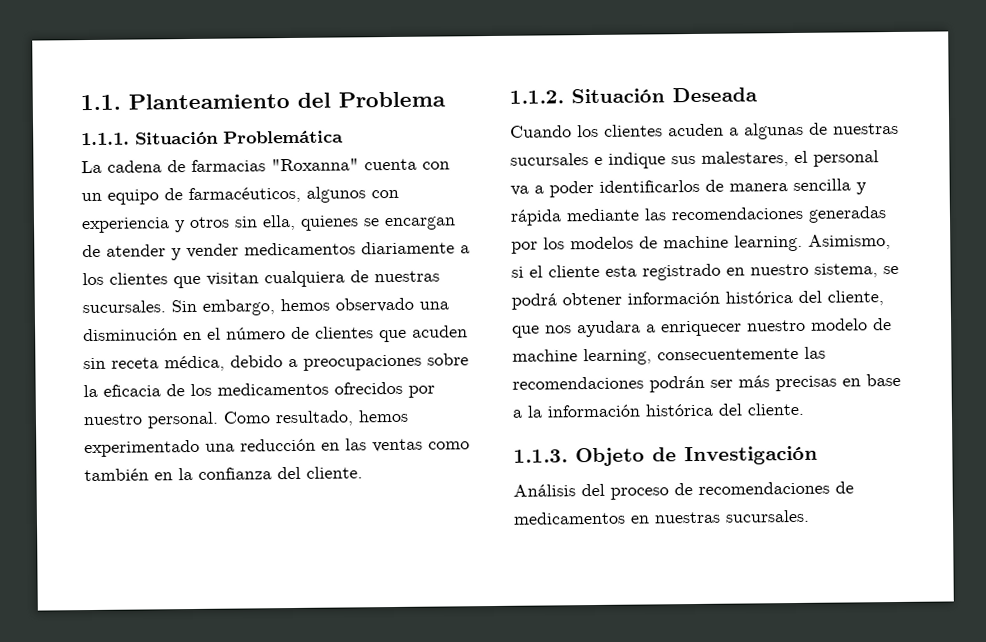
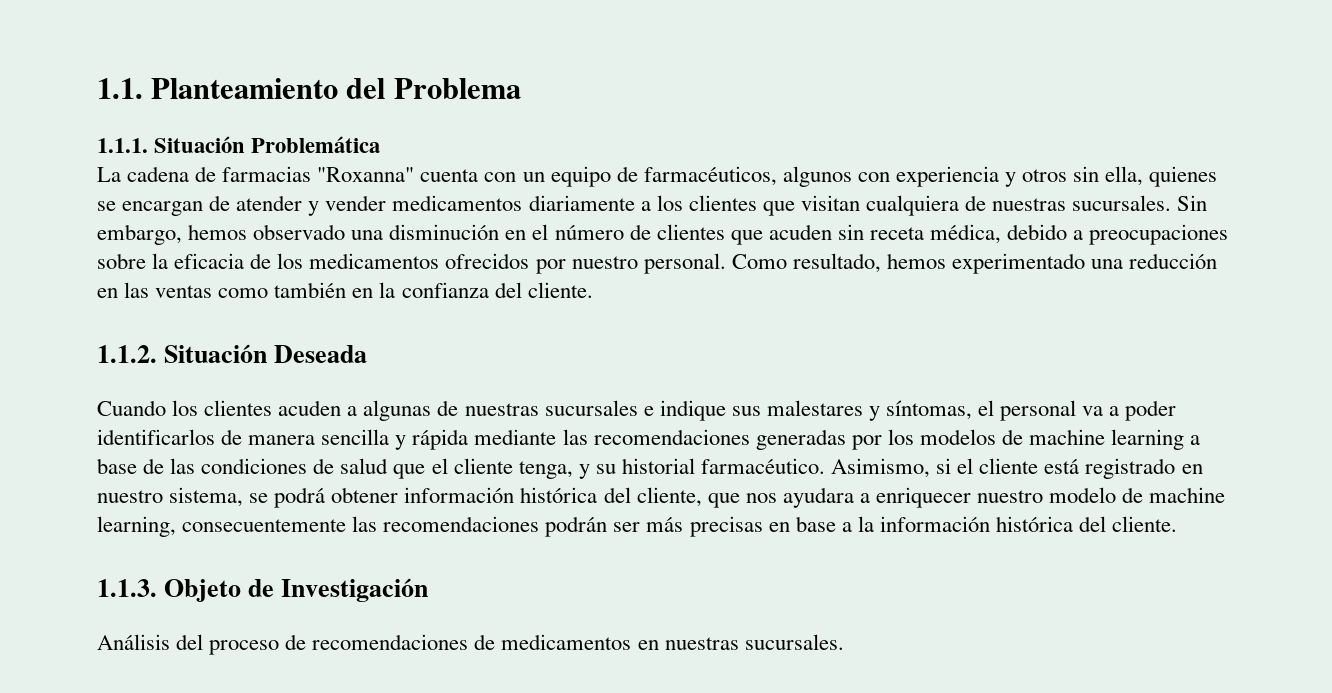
[701,151,789,167] malestares, -> [766,400,973,421] malestares y síntomas,
[734,234,803,252] learning. -> [1111,429,1201,450] [97,458,825,479] learning a base de las condiciones de salud que el cliente tenga, y su historial farmacéutico.
[605,265,637,277] esta -> [1044,459,1080,474] está

